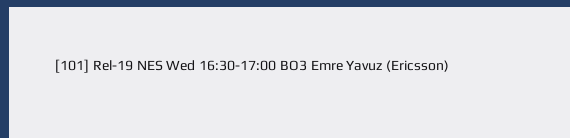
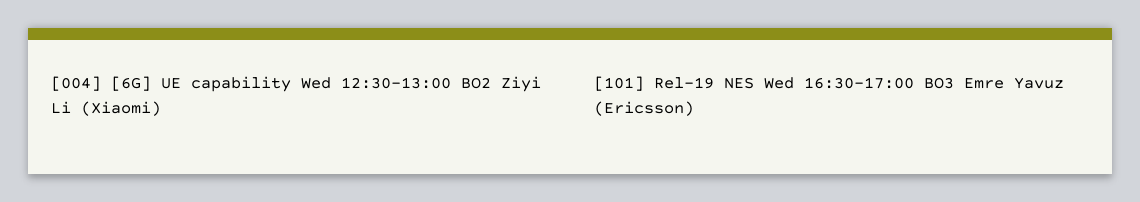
(55, 66) none -> [51,76,541,92] [51,101,161,116] [004] [6G] UE capability Wed 12:30-13:00 BO2 Ziyi Li (Xiaomi) //

